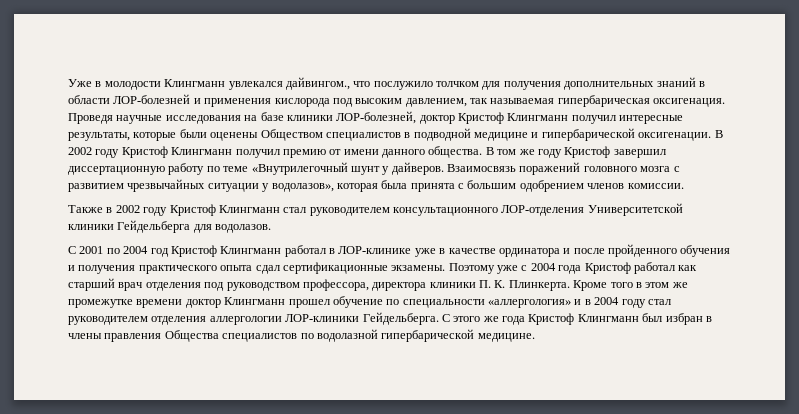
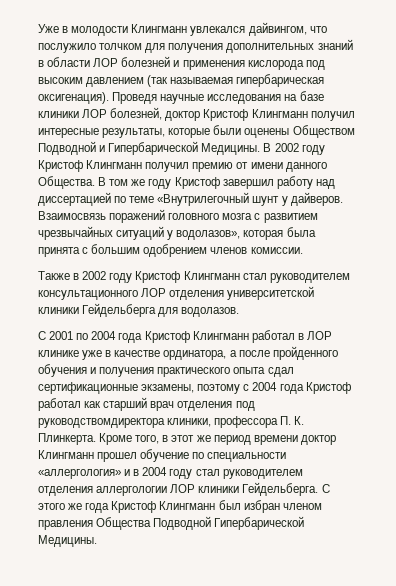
[285,77,350,90] дайвингом., -> [248,22,307,36] дайвингом,
[113,94,191,104] ЛОР-болезней -> [93,56,171,67] ЛОР болезней
[405,98,488,107] давлением, так -> [86,75,169,87] давлением (так
[653,98,726,107] оксигенация. -> [38,92,109,104] оксигенация).
[336,111,417,124] ЛОР-болезней, -> [82,107,163,120] ЛОР болезней,
[325,128,712,141] специалистов в подводной медицине и гипербарической оксигенации. -> [38,141,261,155] Подводной и Гипербарической Медицины.
[428,146,483,158] общества. -> [38,176,95,189] Общества.
[68,163,205,175] диссертационную работу -> [276,176,335,189] [38,192,111,206] работу над диссертацией
[207,183,259,192] ситуации -> [116,226,165,240] ситуаций
[501,203,683,216] ЛОР-отделения Университетской -> [141,286,315,300] ЛОР отделения университетской
[150,248,169,257] год -> [118,333,143,343] года
[338,246,412,254] ЛОР-клинике -> [306,331,332,340] [38,350,79,357] ЛОР клинике
[498,248,571,257] ординатора и -> [163,350,237,360] ординатора, а
[391,263,518,274] экзамены. Поэтому уже -> [141,384,241,394] экзамены, поэтому
[226,279,688,291] [68,299,133,308] руководством профессора, директора клиники П. К. Плинкерта. Кроме того в этом же промежутке -> [38,416,305,428] [38,433,251,445] руководствомдиректора клиники, профессора П. К. Плинкерта. Кроме того, в этот же период
[285,314,360,322] ЛОР-клиники -> [170,484,240,493] ЛОР клиники
[705,316,712,322] [68,329,535,342] в члены правления Общества специалистов по водолазной гипербарической медицине. -> [282,503,322,510] [38,516,305,530] [38,535,97,547] членом правления Общества Подводной Гипербарической Медицины.

